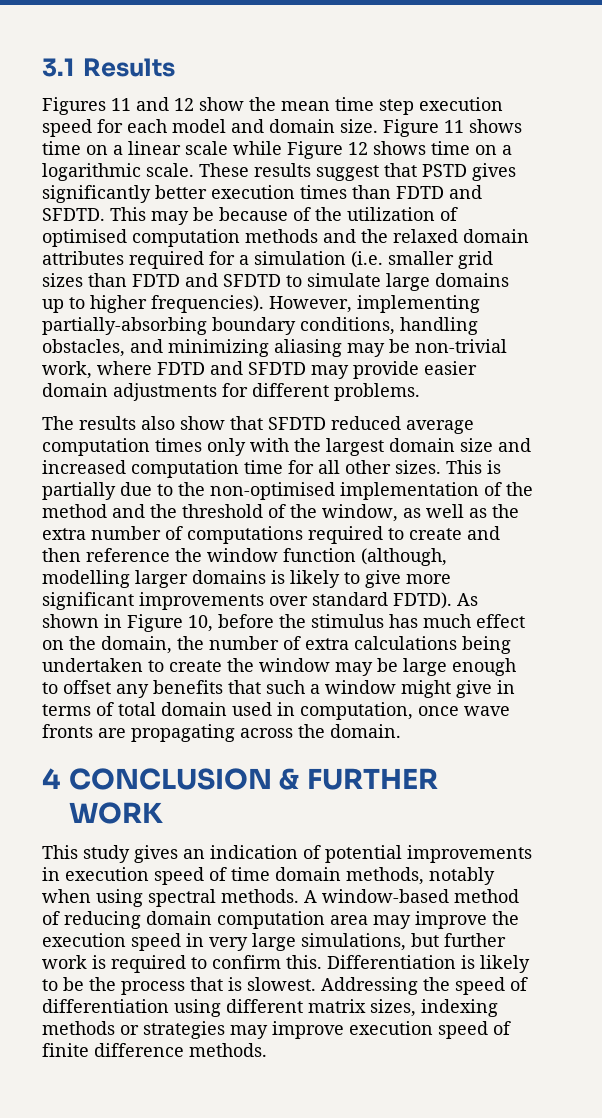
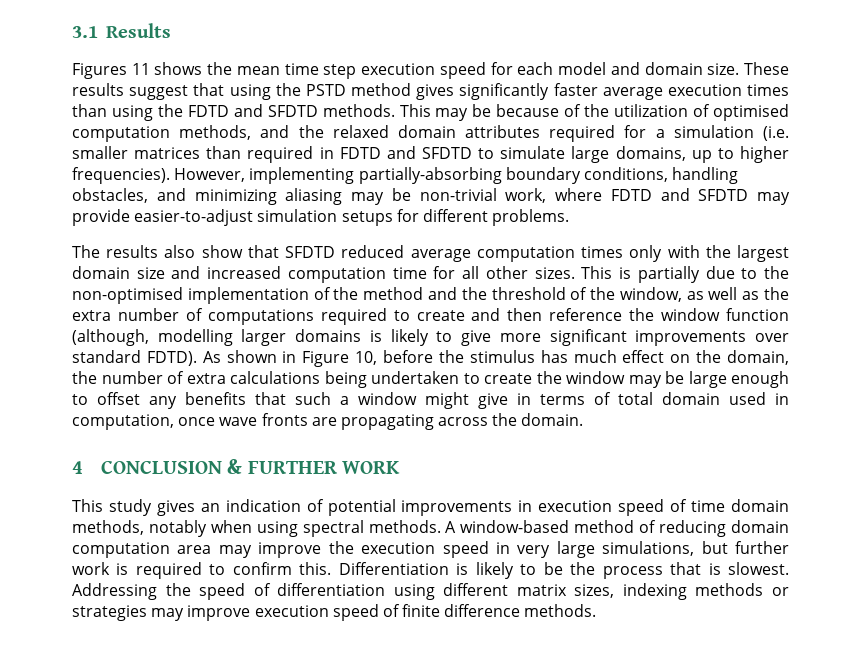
[136,97,244,111] and 12 show -> [154,62,203,75] shows
[383,119,522,137] [42,141,512,159] [42,163,516,181] [42,185,482,203] [42,208,105,221] Figure 11 shows time on a linear scale while Figure 12 shows time on a logarithmic scale. These results suggest that PSTD gives significantly better execution times than FDTD and SFDTD. -> [744,62,789,75] [72,83,789,100] [72,104,395,121] These results suggest that using the PSTD method gives significantly faster average execution times than using the FDTD and SFDTD methods.
[245,229,318,243] methods -> [179,125,252,140] methods,
[458,251,493,269] [42,273,127,287] grid sizes than -> [134,146,334,163] matrices than required in
[435,273,509,287] domains -> [615,146,686,161] domains,
[424,361,477,375] [42,383,217,401] easier domain adjustments -> [134,209,393,226] easier-to-adjust simulation setups

